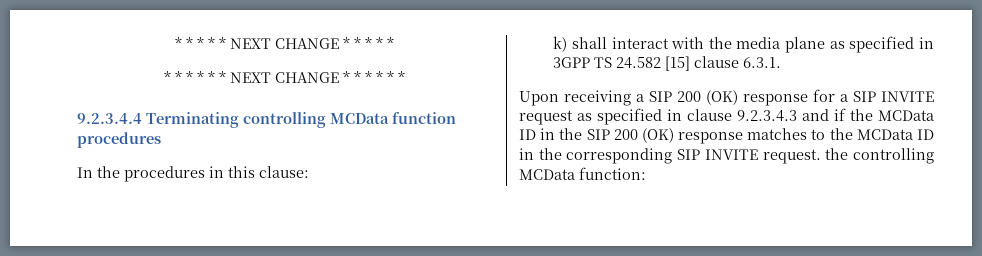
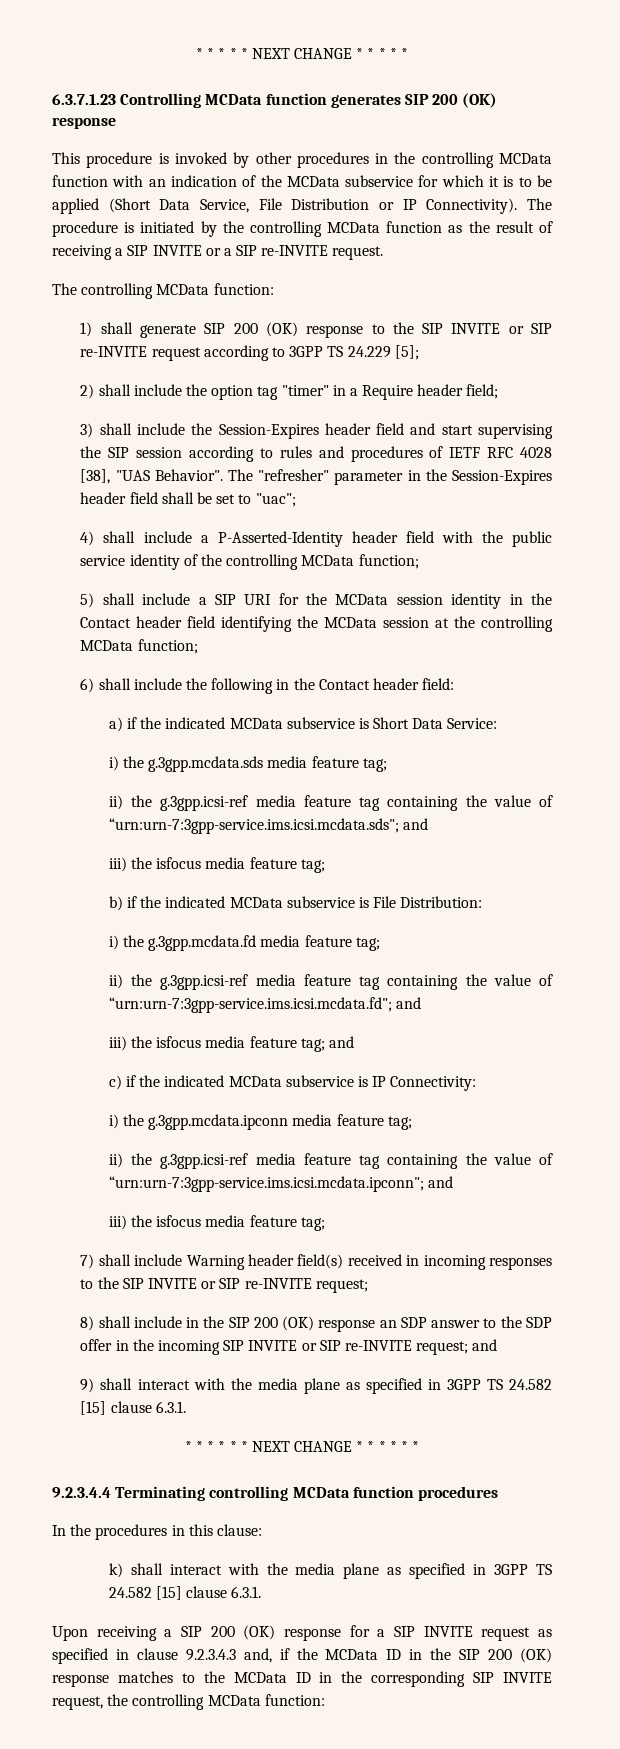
(394, 43) none -> [52,93,498,108] [52,117,116,129] [52,152,552,168] [52,175,552,187] [52,198,552,214] [52,221,553,237] [52,245,384,260] [52,283,274,299] [80,322,552,338] [80,345,419,361] [80,384,499,400] [80,423,554,439] [80,446,552,462] [80,469,552,485] [80,492,296,507] [80,531,552,547] [80,554,419,570] [80,593,552,609] [80,616,553,632] [80,639,198,654] [80,678,455,694] [108,717,498,732] [108,756,387,772] [108,795,554,811] [108,818,429,834] [108,857,325,873] [108,896,483,911] [108,935,380,951] [108,974,554,990] [108,997,422,1013] [108,1036,354,1052] [108,1075,477,1091] [108,1114,412,1130] [108,1153,554,1169] [108,1176,454,1192] [108,1215,325,1231] [80,1254,552,1270] [80,1277,368,1293] [80,1316,552,1332] [80,1339,498,1355] [80,1378,552,1394] [80,1401,186,1415] // 6.3.7.1.23 Controlling MCData function generates SIP 200 (OK) response // This procedure is invoked by other procedures in the controlling MCData function with an indication of the MCData subservice for which it is to be applied (Short Data Service, File Distribution or IP Connectivity). The procedure is initiated by the controlling MCData function as the result of receiving a SIP INVITE or a SIP re-INVITE request. // The controlling MCData function: // 1) shall generate SIP 200 (OK) response to the SIP INVITE or SIP re-INVITE request according to 3GPP TS 24.229 [5]; // 2) shall include the option tag "timer" in a Require header field; // 3) shall include the Session-Expires header field and start supervising the SIP session according to rules and procedures of IETF RFC 4028 [38], "UAS Behavior". The "refresher" parameter in the Session-Expires header field shall be set to "uac"; // 4) shall include a P-Asserted-Identity header field with the public service identity of the controlling MCData function; // 5) shall include a SIP URI for the MCData session identity in the Contact header field identifying the MCData session at the controlling MCData function; // 6) shall include the following in the Contact header field: // a) if the indicated MCData subservice is Short Data Service: // i) the g.3gpp.mcdata.sds media feature tag; // ii) the g.3gpp.icsi-ref media feature tag containing the value of “urn:urn-7:3gpp-service.ims.icsi.mcdata.sds"; and // iii) the isfocus media feature tag; // b) if the indicated MCData subservice is File Distribution: // i) the g.3gpp.mcdata.fd media feature tag; // ii) the g.3gpp.icsi-ref media feature tag containing the value of “urn:urn-7:3gpp-service.ims.icsi.mcdata.fd"; and // iii) the isfocus media feature tag; and // c) if the indicated MCData subservice is IP Connectivity: // i) the g.3gpp.mcdata.ipconn media feature tag; // ii) the g.3gpp.icsi-ref media feature tag containing the value of “urn:urn-7:3gpp-service.ims.icsi.mcdata.ipconn"; and // iii) the isfocus media feature tag; // 7) shall include Warning header field(s) received in incoming responses to the SIP INVITE or SIP re-INVITE request; // 8) shall include in the SIP 200 (OK) response an SDP answer to the SDP offer in the incoming SIP INVITE or SIP re-INVITE request; and // 9) shall interact with the media plane as specified in 3GPP TS 24.582 [15] clause 6.3.1.
[802,109,829,121] and -> [243,1648,272,1663] and,
[762,149,821,164] request. -> [52,1696,103,1710] request,

